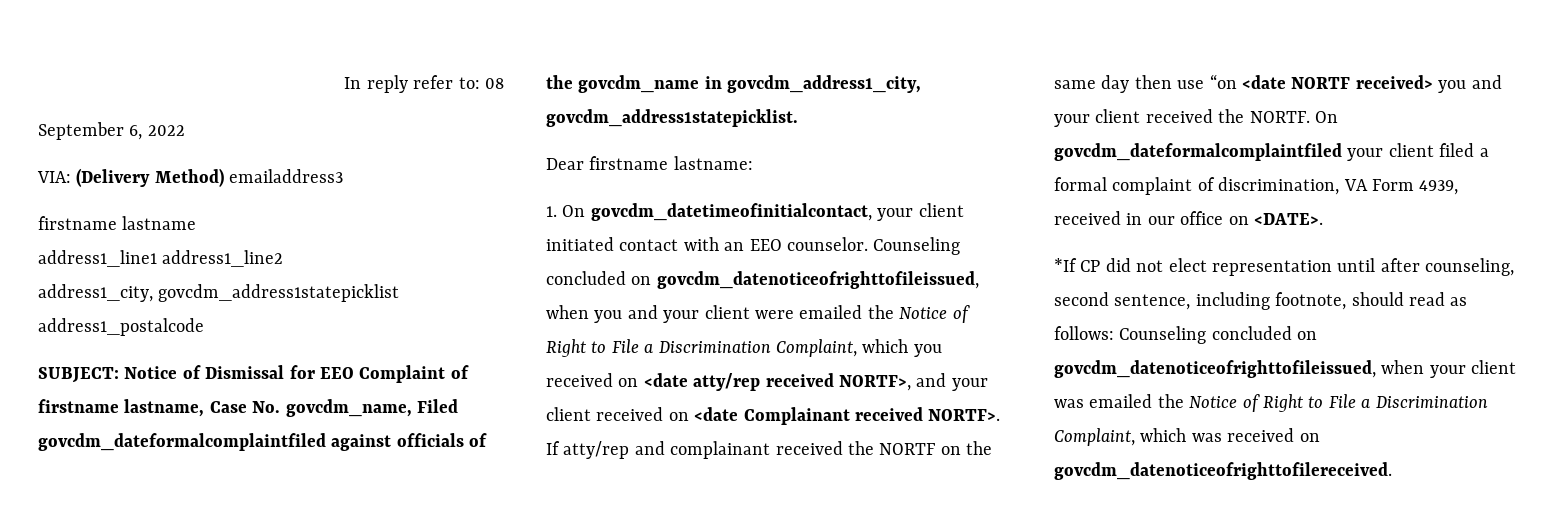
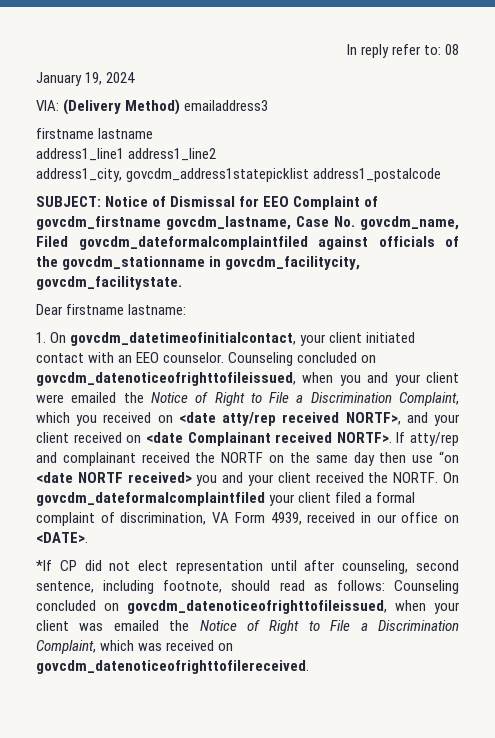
[38,122,185,140] September 6, 2022 -> [36,72,136,86] January 19, 2024
[38,399,205,417] firstname lastname, -> [36,216,291,230] govcdm_firstname govcdm_lastname,
[578,75,922,93] [546,109,798,127] govcdm_name in govcdm_address1_city, govcdm_address1statepicklist. -> [62,256,361,270] [36,276,182,290] govcdm_stationname in govcdm_facilitycity, govcdm_facilitystate.

